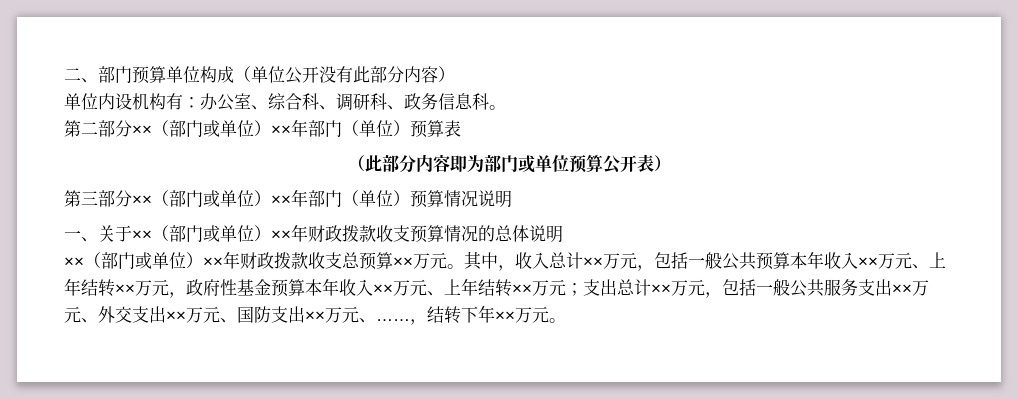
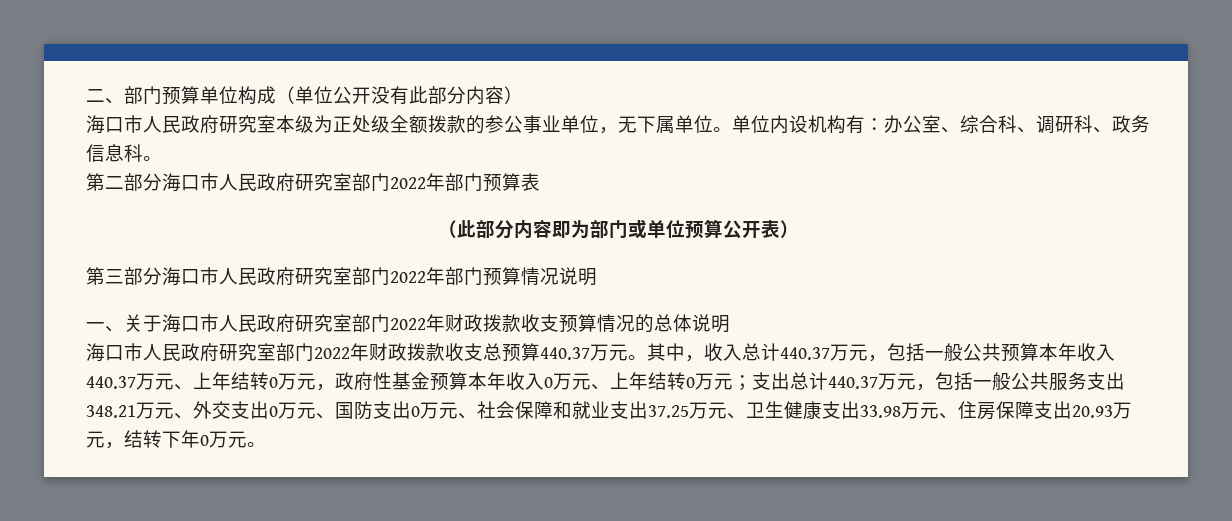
(455, 74) none -> [86,115,732,134] 海口市人民政府研究室本级为正处级全额拨款的参公事业单位，无下属单位。
[132,119,410,137] ××（部门或单位）××年部门（单位） -> [162,173,483,192] 海口市人民政府研究室部门2022年部门
[132,189,410,207] ××（部门或单位）××年部门（单位） -> [162,267,483,286] 海口市人民政府研究室部门2022年部门
[132,225,291,242] ××（部门或单位）×× -> [162,314,426,333] 海口市人民政府研究室部门2022
[64,252,223,269] ××（部门或单位）×× -> [86,343,350,362] 海口市人民政府研究室部门2022
[393,257,413,267] ×× -> [540,347,590,360] 440.37
[583,257,603,267] ×× -> [780,347,830,360] 440.37
[858,252,946,269] [64,278,135,297] ××万元、上年结转×× -> [86,372,278,390] 440.37万元、上年结转0
[373,278,532,297] ××万元、上年结转×× -> [544,372,695,390] 0万元、上年结转0
[651,284,671,294] ×× -> [828,376,878,389] 440.37
[892,284,912,294] ×× -> [86,405,136,418] 348.21
[166,311,186,321] ×× -> [269,406,278,417] 0
[305,306,410,323] ××万元、…… -> [411,401,1132,420] [86,431,105,448] 0万元、社会保障和就业支出37.25万元、卫生健康支出33.98万元、住房保障支出20.93万元
[495,311,515,321] ×× -> [200,435,209,446] 0

